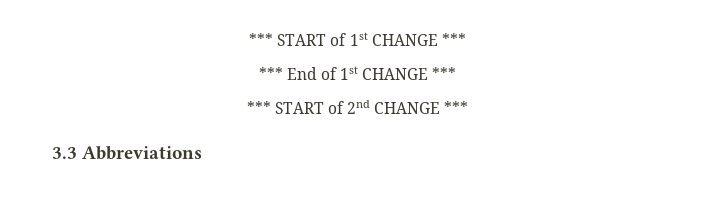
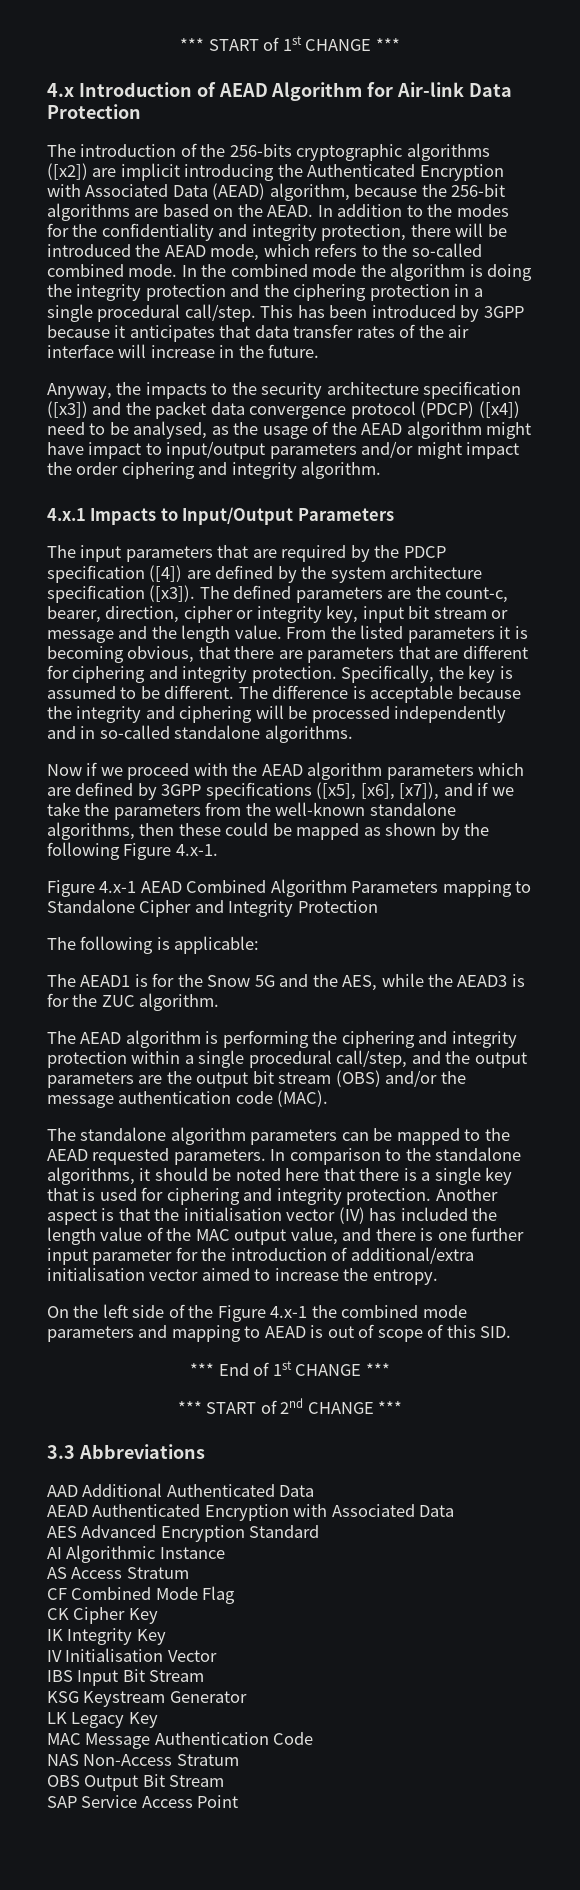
(466, 39) none -> [47,82,513,101] [47,104,141,119] [47,143,490,161] [47,163,504,181] [47,183,506,201] [47,203,509,221] [47,223,507,241] [47,243,482,261] [47,263,533,281] [47,284,483,301] [47,304,524,322] [47,324,470,342] [47,344,320,358] [47,381,522,399] [47,401,520,419] [47,421,532,439] [47,441,520,459] [47,461,382,479] [47,507,394,525] [47,545,446,562] [47,565,483,583] [47,585,509,603] [47,605,509,623] [47,625,528,643] [47,645,528,663] [47,665,513,683] [47,685,521,703] [47,705,507,723] [47,725,353,743] [47,762,525,780] [47,782,514,800] [47,802,456,820] [47,822,490,840] [47,842,218,860] [47,879,532,897] [47,899,378,917] [47,936,260,954] [47,973,525,991] [47,993,220,1011] [47,1030,517,1048] [47,1050,527,1068] [47,1070,466,1088] [47,1090,329,1108] [47,1127,510,1145] [47,1147,522,1165] [47,1167,513,1185] [47,1187,498,1205] [47,1207,498,1225] [47,1227,525,1245] [47,1247,474,1265] [47,1267,438,1285] [47,1304,467,1322] [47,1324,512,1342] // 4.x Introduction of AEAD Algorithm for Air-link Data Protection // The introduction of the 256-bits cryptographic algorithms ([x2]) are implicit introducing the Authenticated Encryption with Associated Data (AEAD) algorithm, because the 256-bit algorithms are based on the AEAD. In addition to the modes for the confidentiality and integrity protection, there will be introduced the AEAD mode, which refers to the so-called combined mode. In the combined mode the algorithm is doing the integrity protection and the ciphering protection in a single procedural call/step. This has been introduced by 3GPP because it anticipates that data transfer rates of the air interface will increase in the future. // Anyway, the impacts to the security architecture specification ([x3]) and the packet data convergence protocol (PDCP) ([x4]) need to be analysed, as the usage of the AEAD algorithm might have impact to input/output parameters and/or might impact the order ciphering and integrity algorithm. // 4.x.1 Impacts to Input/Output Parameters // The input parameters that are required by the PDCP specification ([4]) are defined by the system architecture specification ([x3]). The defined parameters are the count-c, bearer, direction, cipher or integrity key, input bit stream or message and the length value. From the listed parameters it is becoming obvious, that there are parameters that are different for ciphering and integrity protection. Specifically, the key is assumed to be different. The difference is acceptable because the integrity and ciphering will be processed independently and in so-called standalone algorithms. // Now if we proceed with the AEAD algorithm parameters which are defined by 3GPP specifications ([x5], [x6], [x7]), and if we take the parameters from the well-known standalone algorithms, then these could be mapped as shown by the following Figure 4.x-1. // Figure 4.x-1 AEAD Combined Algorithm Parameters mapping to Standalone Cipher and Integrity Protection // The following is applicable: // The AEAD1 is for the Snow 5G and the AES, while the AEAD3 is for the ZUC algorithm. // The AEAD algorithm is performing the ciphering and integrity protection within a single procedural call/step, and the output parameters are the output bit stream (OBS) and/or the message authentication code (MAC). // The standalone algorithm parameters can be mapped to the AEAD requested parameters. In comparison to the standalone algorithms, it should be noted here that there is a single key that is used for ciphering and integrity protection. Another aspect is that the initialisation vector (IV) has included the length value of the MAC output value, and there is one further input parameter for the introduction of additional/extra initialisation vector aimed to increase the entropy. // On the left side of the Figure 4.x-1 the combined mode parameters and mapping to AEAD is out of scope of this SID.
(203, 153) none -> [47,1483,315,1497] [47,1504,455,1521] [47,1525,320,1542] [47,1545,225,1563] [47,1567,189,1579] [47,1586,236,1604] [47,1607,158,1624] [47,1628,166,1645] [47,1648,217,1662] [47,1669,205,1686] [47,1691,247,1707] [47,1712,158,1728] [47,1732,314,1749] [47,1754,239,1766] [47,1774,225,1791] [47,1795,239,1808] // AAD Additional Authenticated Data // AEAD Authenticated Encryption with Associated Data // AES Advanced Encryption Standard // AI Algorithmic Instance // AS Access Stratum // CF Combined Mode Flag // CK Cipher Key // IK Integrity Key // IV Initialisation Vector // IBS Input Bit Stream // KSG Keystream Generator // LK Legacy Key // MAC Message Authentication Code // NAS Non-Access Stratum // OBS Output Bit Stream // SAP Service Access Point

